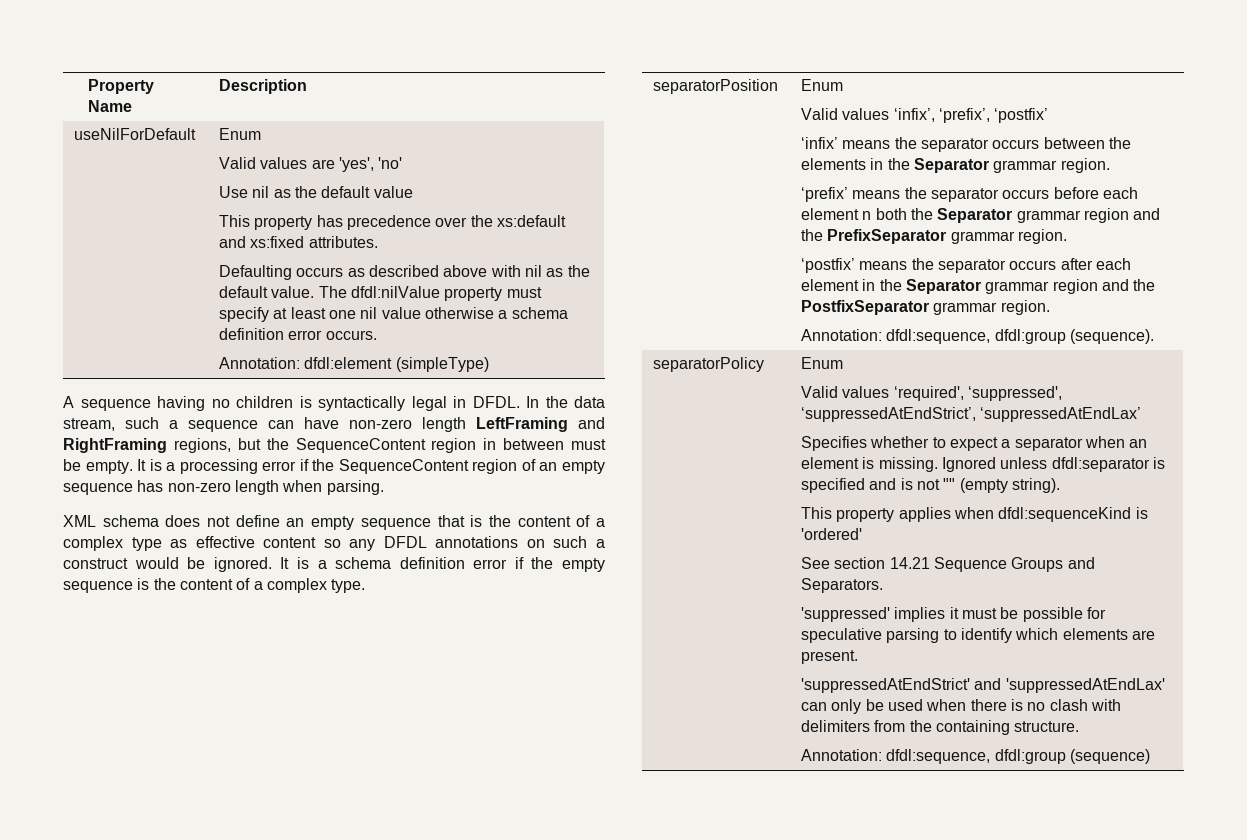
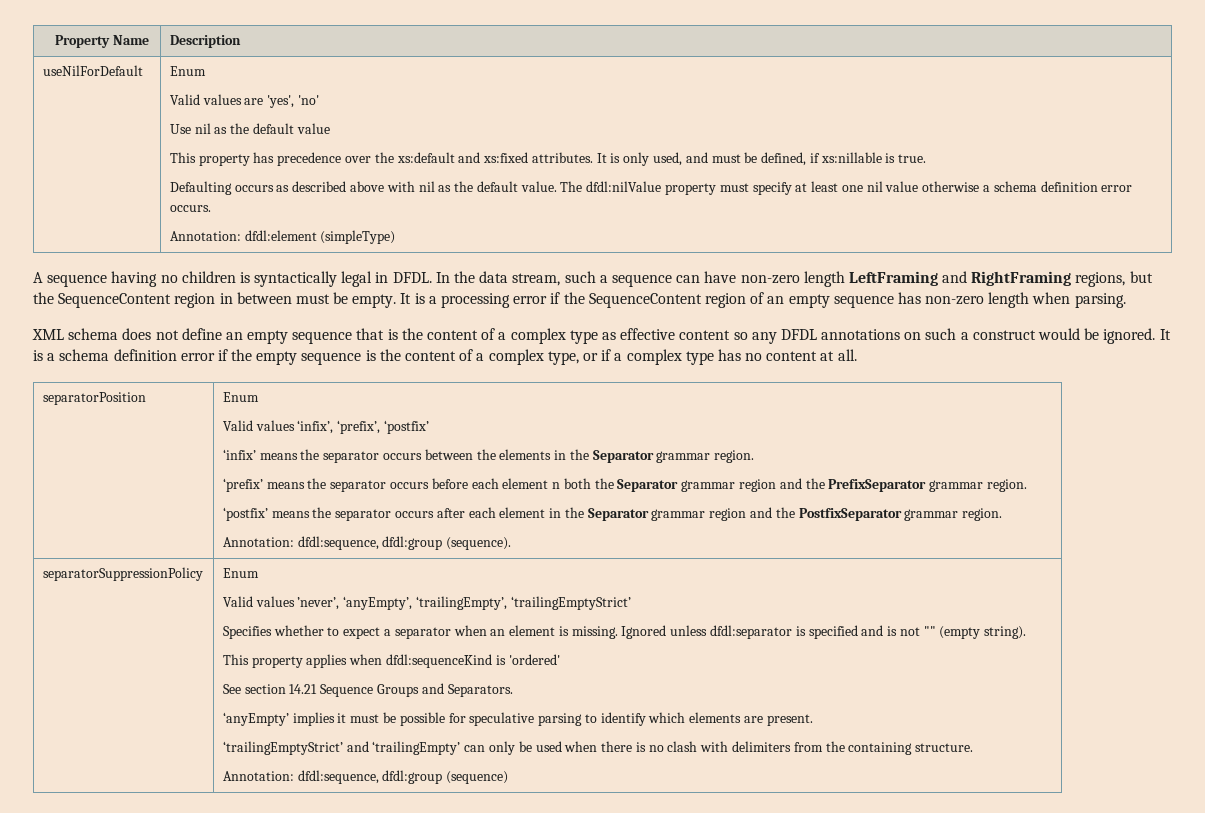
(378, 242) none -> [596,152,927,166] It is only used, and must be defined, if xs:nillable is true.
[331,579,366,593] type. -> [547,349,857,365] type, or if a complex type has no content at all.
[653,357,765,372] [801,357,844,369] [801,386,1063,401] [801,407,1142,422] separatorPolicy | Enum // Valid values ‘required', ‘suppressed', ‘suppressedAtEndStrict’, ‘suppressedAtEndLax’ -> [42,567,203,581] [222,568,259,578] [222,596,631,610] separatorSuppressionPolicy | Enum // Valid values ’never’, ‘anyEmpty’, ‘trailingEmpty’, ‘trailingEmptyStrict’
[801,607,891,622] 'suppressed' -> [222,712,289,726] ‘anyEmpty’
[801,678,1165,693] 'suppressedAtEndStrict' and 'suppressedAtEndLax' -> [222,741,461,755] ‘trailingEmptyStrict’ and ‘trailingEmpty’

